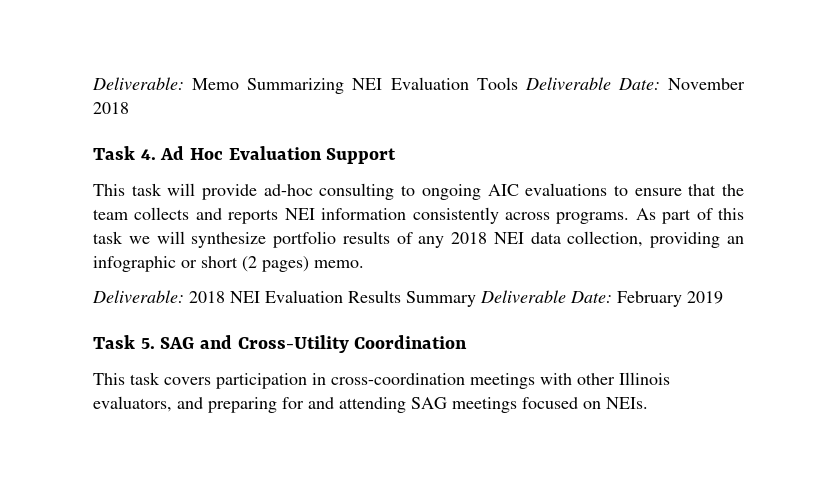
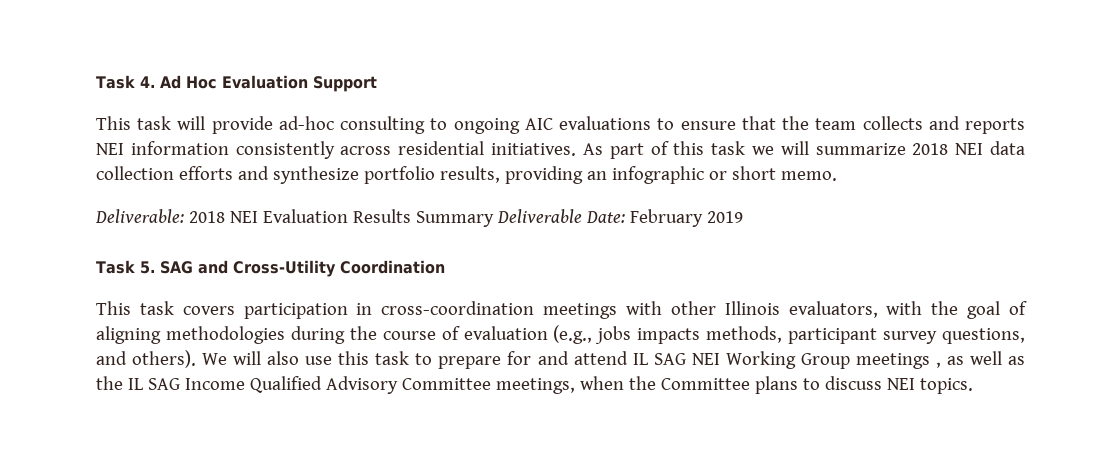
[92,77,745,94] [93,102,129,114] Deliverable: Memo Summarizing NEI Evaluation Tools Deliverable Date: November 2018 // -> (96, 82) none
[556,212,630,224] programs. -> [398,141,577,156] residential initiatives.
[191,231,644,248] synthesize portfolio results of any 2018 NEI data collection, -> [815,141,1025,155] [96,166,500,184] summarize 2018 NEI data collection efforts and synthesize portfolio results,
[242,256,309,272] (2 pages) -> (776, 173) none
[177,397,648,413] and preparing for and attending SAG meetings focused on NEIs. -> [886,301,1028,319] [96,325,1025,344] [96,350,1025,369] [96,376,973,394] with the goal of aligning methodologies during the course of evaluation (e.g., jobs impacts methods, participant survey questions, and others). We will also use this task to prepare for and attend IL SAG NEI Working Group meetings , as well as the IL SAG Income Qualified Advisory Committee meetings, when the Committee plans to discuss NEI topics.

